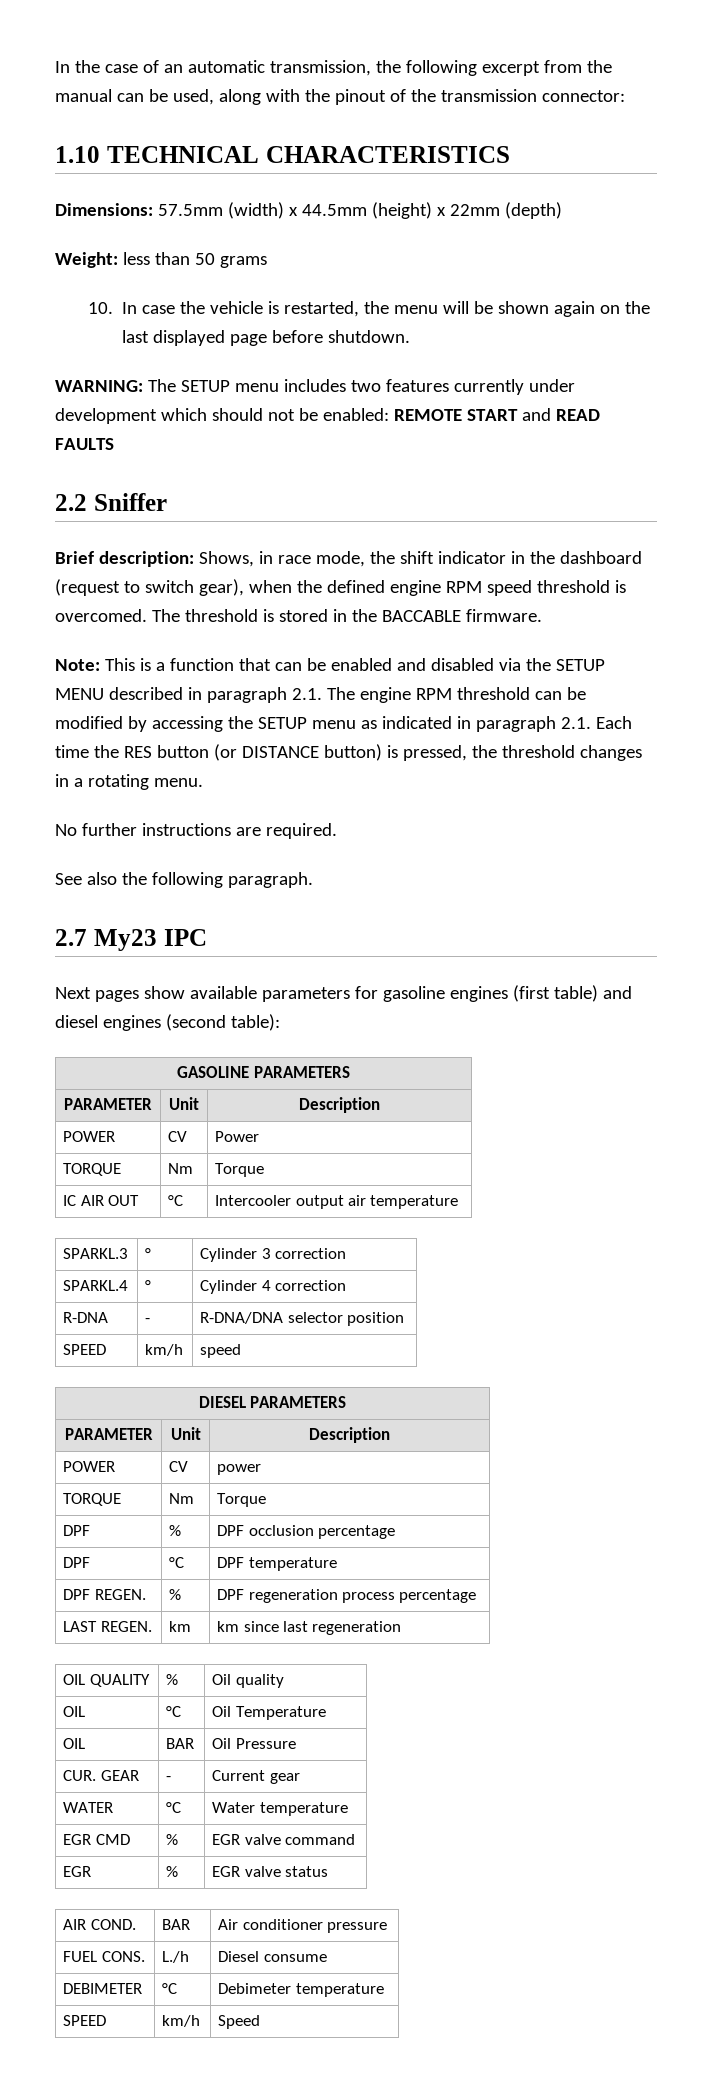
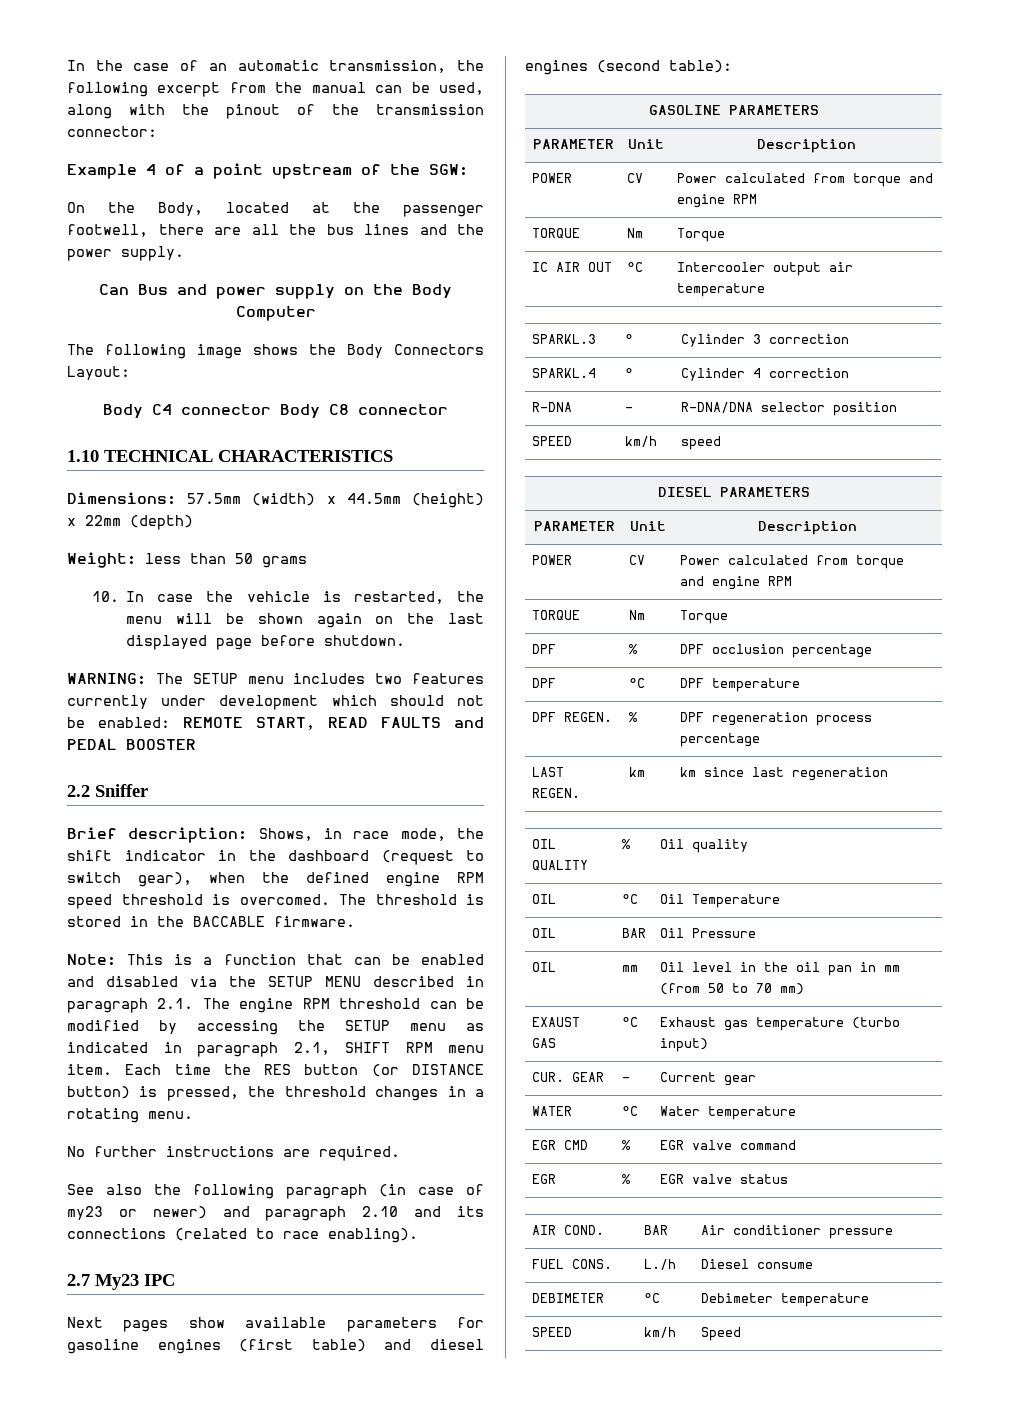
(625, 96) none -> [67,163,468,179] [67,202,484,217] [67,224,484,237] [67,246,184,261] [99,284,452,299] [235,306,316,321] [67,344,484,359] [67,366,130,380] [103,404,448,418] // Example 4 of a point upstream of the SGW: // On the Body, located at the passenger footwell, there are all the bus lines and the power supply. // Can Bus and power supply on the Body Computer // The following image shows the Body Connectors Layout: // Body C4 connector Body C8 connector
[466,408,551,421] START and -> [256,717,315,730] START,
(114, 444) none -> [454,717,484,728] [67,739,196,750] and PEDAL BOOSTER
[560,717,591,729] 2.1. -> [293,1042,484,1055] [67,1064,112,1075] 2.1, SHIFT RPM menu item.
[227,872,313,888] paragraph. -> [286,1184,484,1199] [67,1206,484,1221] [67,1228,418,1243] paragraph (in case of my23 or newer) and paragraph 2.10 and its connections (related to race enabling).
(260, 1136) none -> [724,173,933,187] [676,194,757,208] calculated from torque and engine RPM
[217,1464,262,1475] power -> [679,555,904,569] [679,576,792,590] Power calculated from torque and engine RPM
(296, 1743) none -> [531,962,556,972] [621,965,638,972] [659,962,900,976] [659,983,804,995] [531,1017,580,1027] [531,1038,556,1048] [621,1017,638,1027] [659,1017,900,1031] [659,1038,708,1052] // OIL | mm | Oil level in the oil pan in mm (from 50 to 70 mm) // EXAUST GAS | °C | Exhaust gas temperature (turbo input)

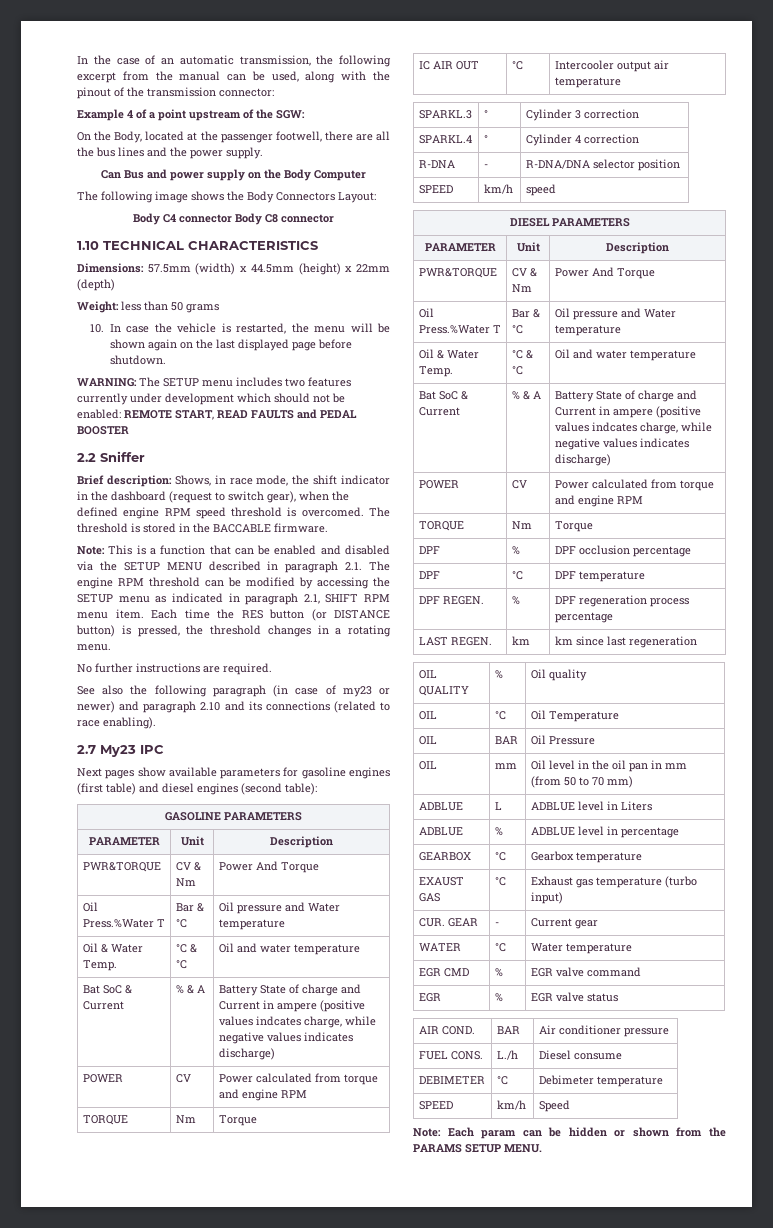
(856, 146) none -> [82,862,161,872] [175,862,201,871] [175,878,196,886] [218,861,319,873] [82,902,98,912] [82,919,165,928] [175,903,204,912] [175,919,187,928] [218,902,340,914] [218,919,285,930] [82,943,143,953] [82,960,117,971] [175,944,197,953] [175,960,187,969] [218,943,360,955] [82,985,132,994] [82,1001,124,1010] [175,985,205,994] [218,984,361,996] [218,1000,365,1012] [218,1016,376,1028] [218,1032,353,1044] [218,1048,275,1060] // PWR&TORQUE | CV & Nm | Power And Torque // Oil Press.%Water T | Bar & °C | Oil pressure and Water temperature // Oil & Water Temp. | °C & °C | Oil and water temperature // Bat SoC & Current | % & A | Battery State of charge and Current in ampere (positive values indcates charge, while negative values indicates discharge)
(857, 528) none -> [418,268,497,278] [511,268,537,277] [511,284,532,292] [554,267,655,279] [418,308,434,318] [418,325,501,334] [511,309,540,318] [511,325,523,334] [554,308,676,320] [554,325,621,336] [418,349,479,359] [418,366,453,377] [511,350,533,359] [511,366,523,375] [554,349,696,361] [418,391,468,400] [418,407,460,416] [511,391,541,400] [554,390,697,402] [554,406,701,418] [554,422,712,434] [554,438,689,450] [554,454,611,466] // PWR&TORQUE | CV & Nm | Power And Torque // Oil Press.%Water T | Bar & °C | Oil pressure and Water temperature // Oil & Water Temp. | °C & °C | Oil and water temperature // Bat SoC & Current | % & A | Battery State of charge and Current in ampere (positive values indcates charge, while negative values indicates discharge)
(804, 989) none -> [418,802,463,811] [494,802,502,810] [530,801,652,811] [418,827,463,836] [494,827,503,836] [530,826,679,838] [418,852,471,861] [494,852,506,861] [530,851,642,863] // ADBLUE | L | ADBLUE level in Liters // ADBLUE | % | ADBLUE level in percentage // GEARBOX | °C | Gearbox temperature
(741, 1334) none -> [413,1127,726,1139] [413,1144,542,1153] // Note: Each param can be hidden or shown from the PARAMS SETUP MENU.

